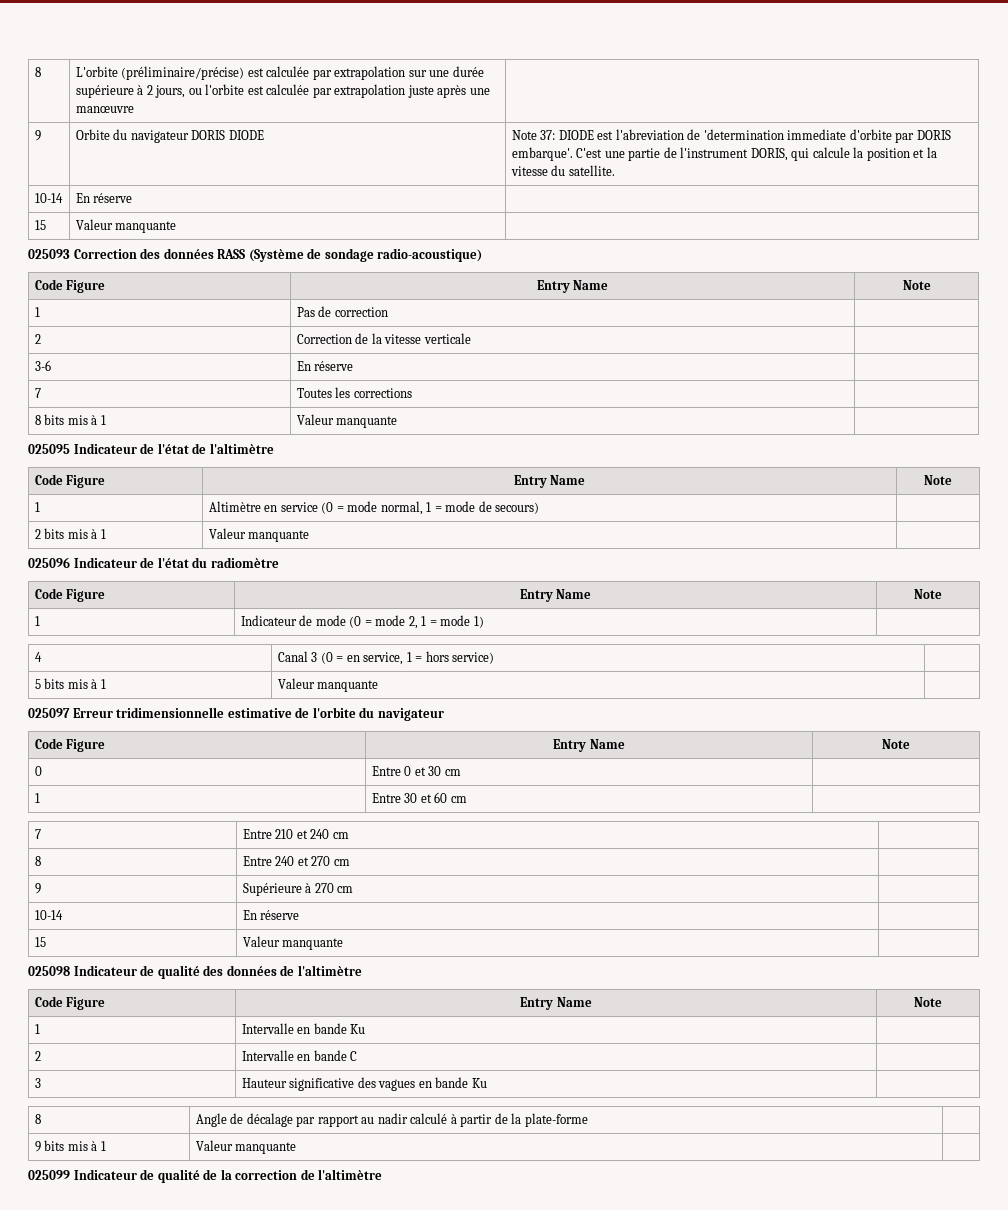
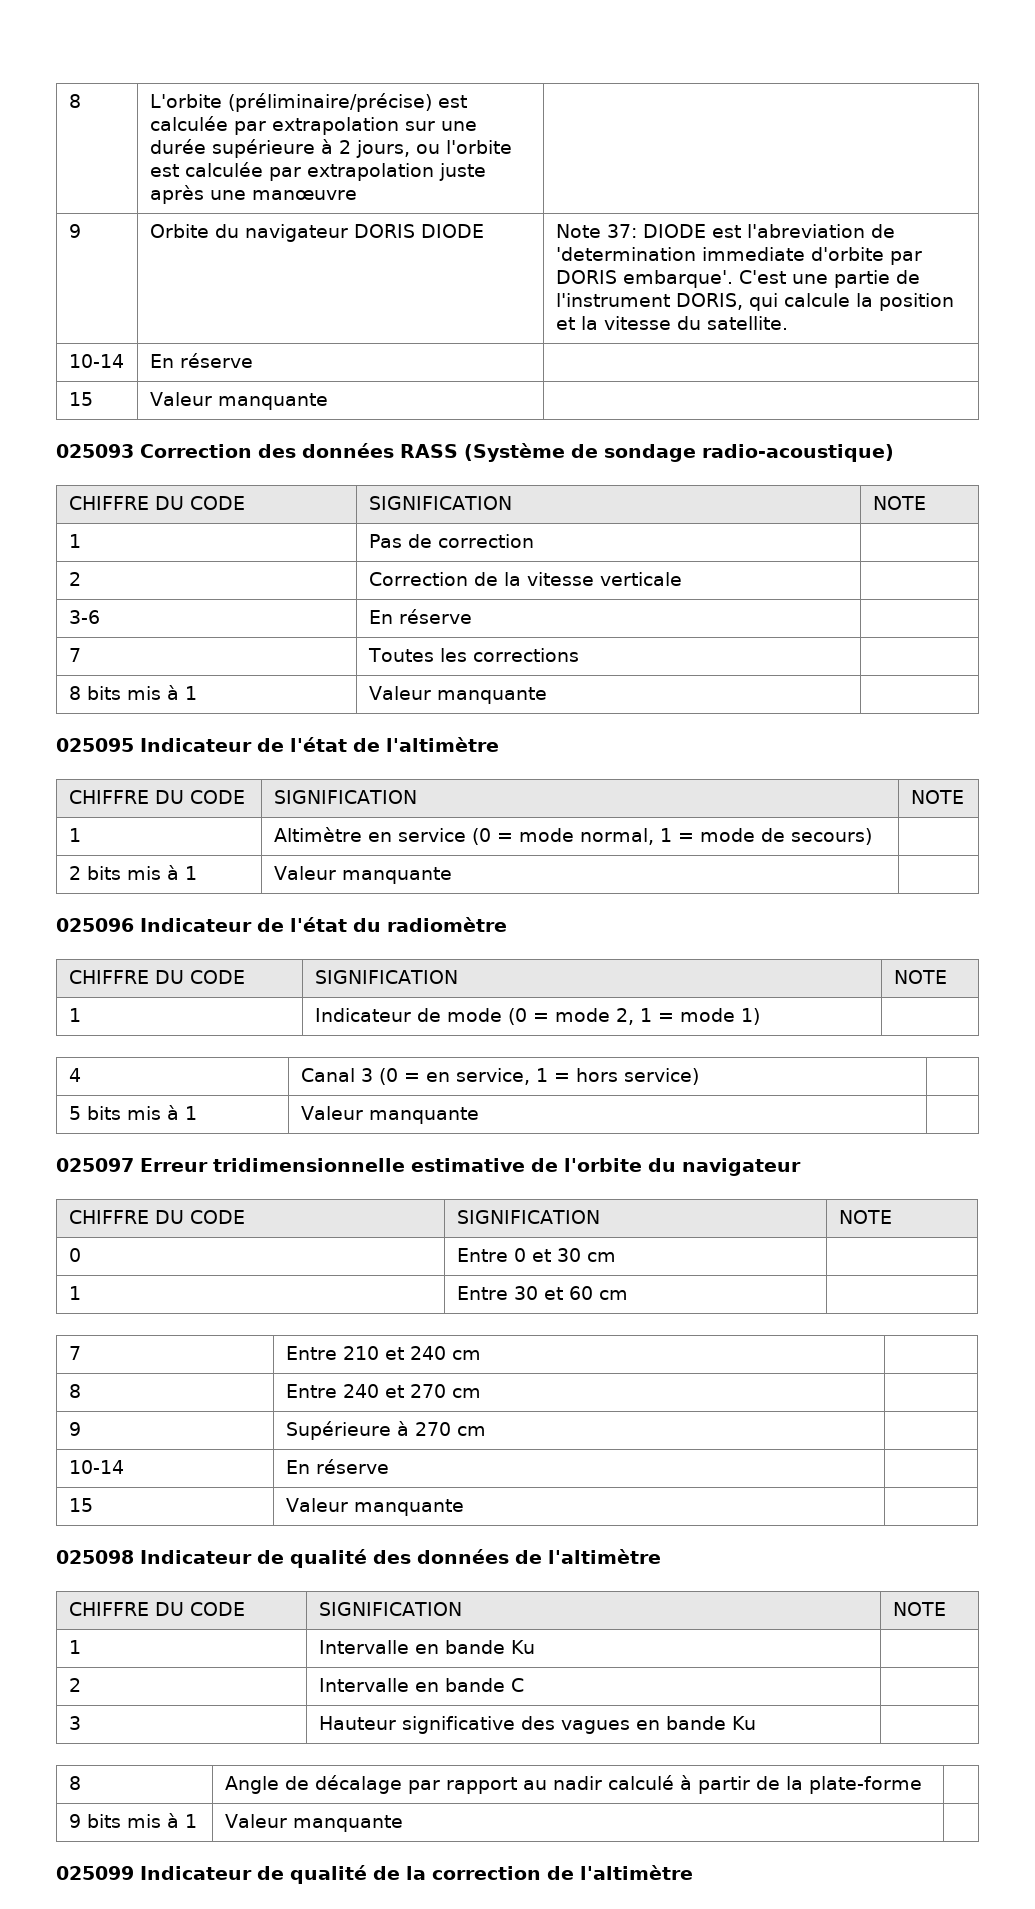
[34,279,106,293] [536,280,609,293] [902,280,931,290] Code Figure | Entry Name | Note -> [68,496,245,510] [368,496,512,510] [872,496,926,510] CHIFFRE DU CODE | SIGNIFICATION | NOTE
[34,474,106,488] [513,475,586,488] [924,475,952,485] Code Figure | Entry Name | Note -> [68,790,245,804] [273,790,417,804] [910,790,964,804] CHIFFRE DU CODE | SIGNIFICATION | NOTE
[34,588,106,602] [519,589,592,602] [914,589,942,599] Code Figure | Entry Name | Note -> [68,970,245,984] [314,970,458,984] [893,970,947,984] CHIFFRE DU CODE | SIGNIFICATION | NOTE
[34,738,106,752] [553,739,625,752] [882,739,910,749] Code Figure | Entry Name | Note -> [68,1210,245,1224] [456,1210,600,1224] [838,1210,892,1224] CHIFFRE DU CODE | SIGNIFICATION | NOTE
[34,996,106,1010] [520,997,592,1010] [914,997,942,1007] Code Figure | Entry Name | Note -> [68,1602,245,1616] [318,1602,462,1616] [892,1602,946,1616] CHIFFRE DU CODE | SIGNIFICATION | NOTE

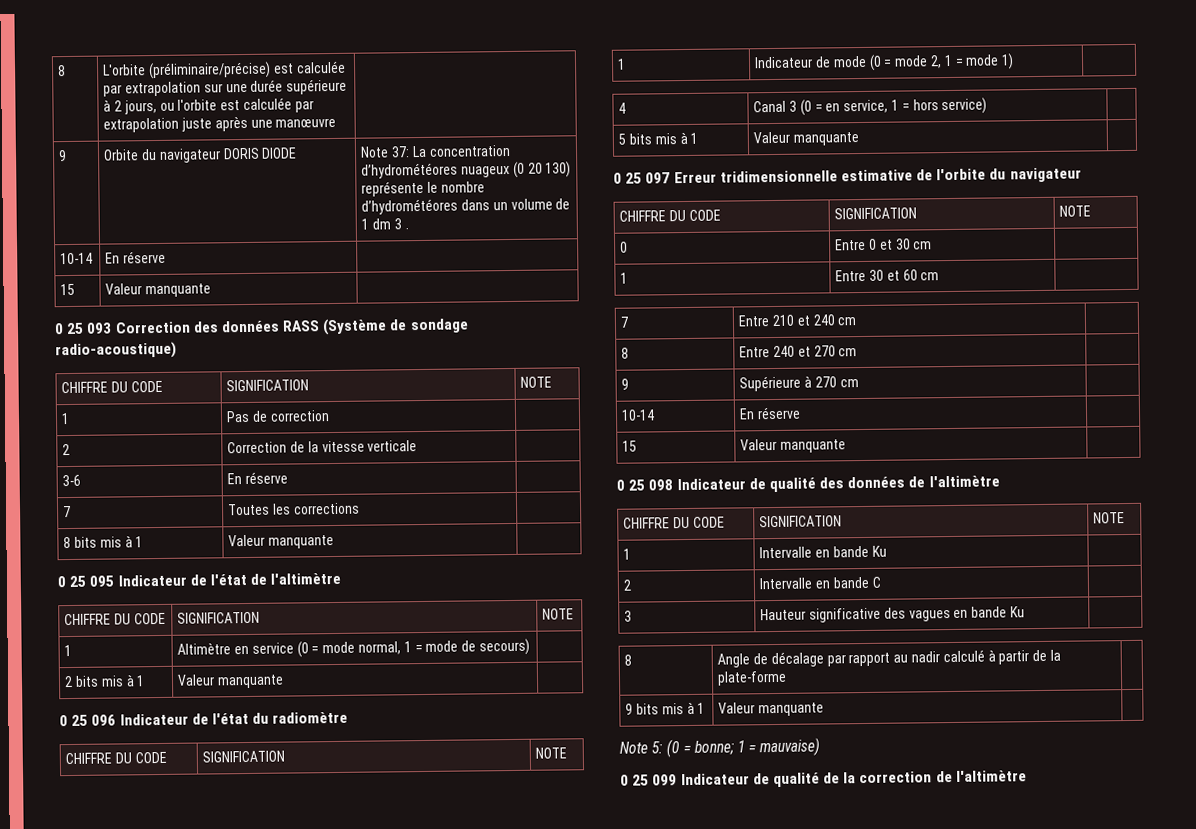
[642,224,895,238] [555,247,922,265] [555,270,920,288] [555,293,954,311] [555,316,788,330] [68,354,124,368] [149,353,253,368] [68,392,93,406] [149,392,328,410] [56,444,134,458] DIODE est l'abreviation de 'determination immediate d'orbite par DORIS embarque'. C'est une partie de l'instrument DORIS, qui calcule la position et la vitesse du satellite. // 10-14 | En réserve | // 15 | Valeur manquante | // 025093 -> [411,144,511,158] [361,161,572,179] [361,180,485,197] [361,198,571,215] [361,218,409,230] [60,252,94,265] [105,250,167,264] [60,283,76,296] [105,283,212,298] [54,322,113,335] La concentration d’hydrométéores nuageux (0 20 130) représente le nombre d’hydrométéores dans un volume de 1 dm 3 . // 10-14 | En réserve | // 15 | Valeur manquante | // 0 25 093
[56,738,134,752] 025095 -> [57,575,115,588] 0 25 095
[56,918,134,932] 025096 -> [59,714,117,727] 0 25 096
[56,1158,134,1172] 025097 -> [613,172,671,184] 0 25 097
[56,1550,134,1564] 025098 -> [616,479,674,491] 0 25 098
[56,1866,134,1880] 025099 -> [619,737,821,758] [620,774,678,786] Note 5: (0 = bonne; 1 = mauvaise) // 0 25 099

